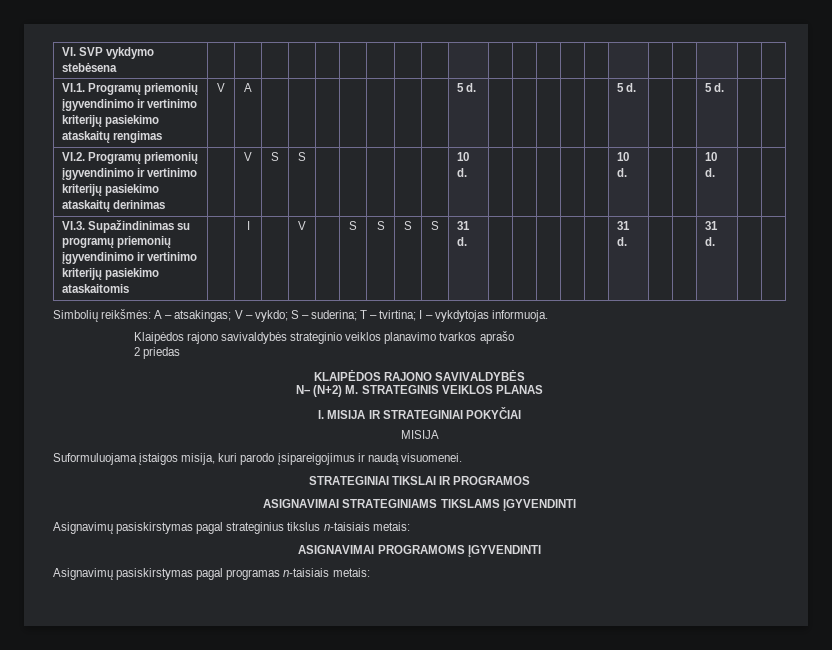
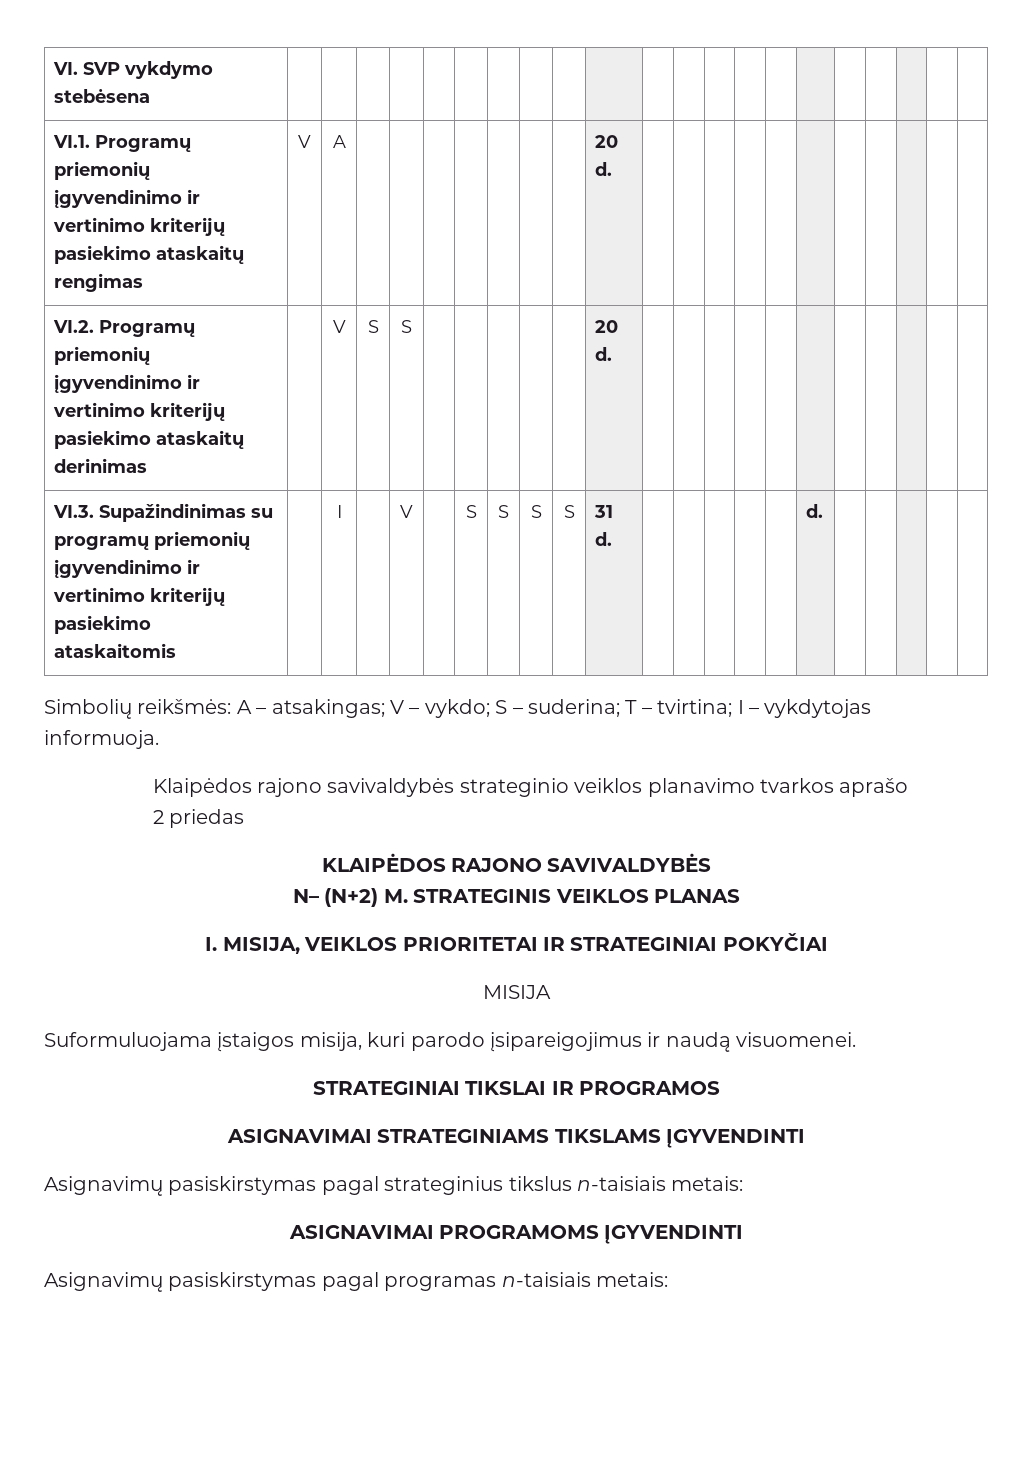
[457,83,477,92] [617,83,637,92] [705,83,725,92] 5 d. | | | | | | 5 d. | | | 5 d. -> [595,135,619,148] [595,162,613,176] 20 d. | | | | | | | | |
[457,152,470,161] [457,168,468,177] [617,152,630,161] [617,168,628,177] [705,152,718,161] [705,168,716,177] 10 d. | | | | | | 10 d. | | | 10 d. -> [595,320,619,333] [595,347,613,361] 20 d. | | | | | | | | |
[617,221,631,230] [617,237,628,246] [705,221,719,230] [705,237,716,246] 31 d. | | | 31 d. -> [806,504,824,518] d. | | |
[327,410,366,419] MISIJA -> [222,937,538,954] MISIJA, VEIKLOS PRIORITETAI

